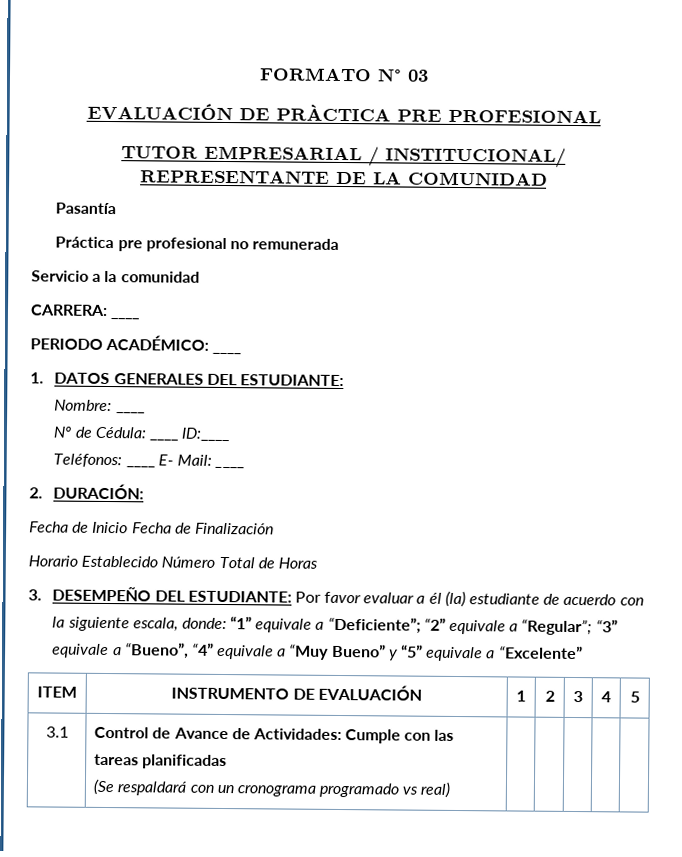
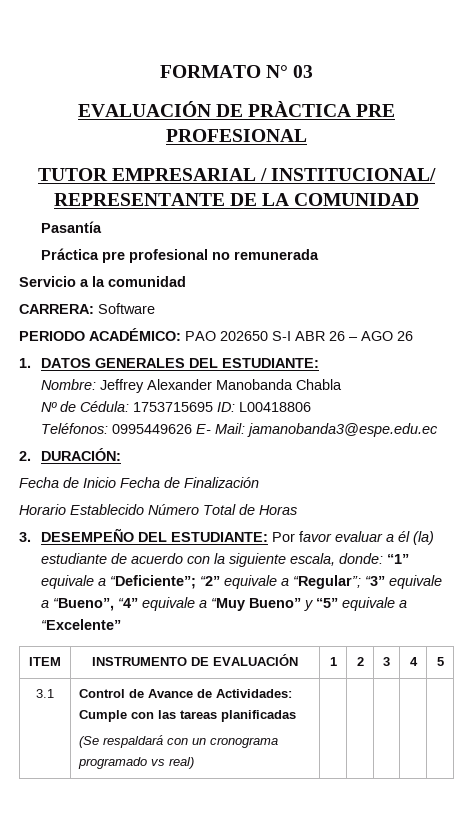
[110,316,140,320] ____ -> [98,303,155,314] Software
[212,350,242,355] ____ -> [185,331,413,341] PAO 202650 S-I ABR 26 – AGO 26
[115,411,145,414] ____ -> [100,379,343,393] Jeffrey Alexander Manobanda Chabla
[148,427,230,442] ____ ID:____ -> [133,402,312,412] 1753715695 ID: L00418806
[125,465,155,468] ____ -> [112,424,193,434] 0995449626
[214,465,245,469] ____ -> [247,423,439,437] jamanobanda3@espe.edu.ec

